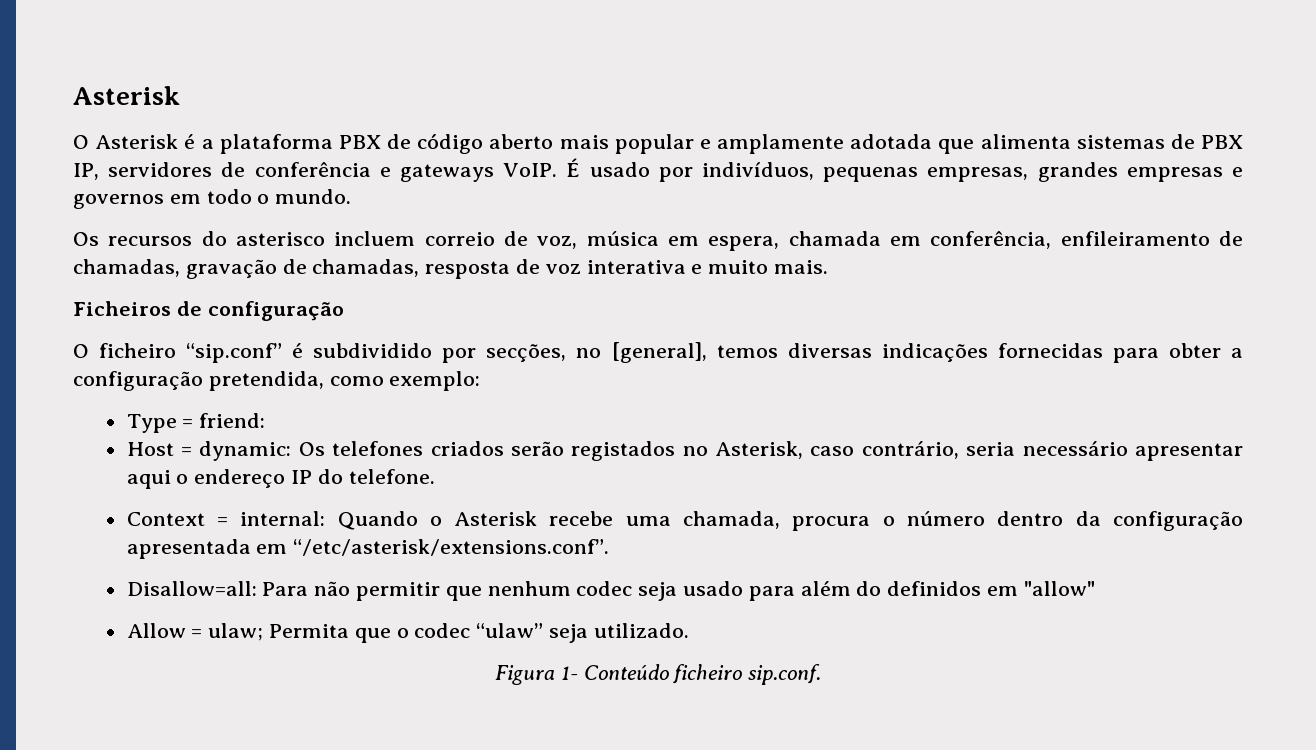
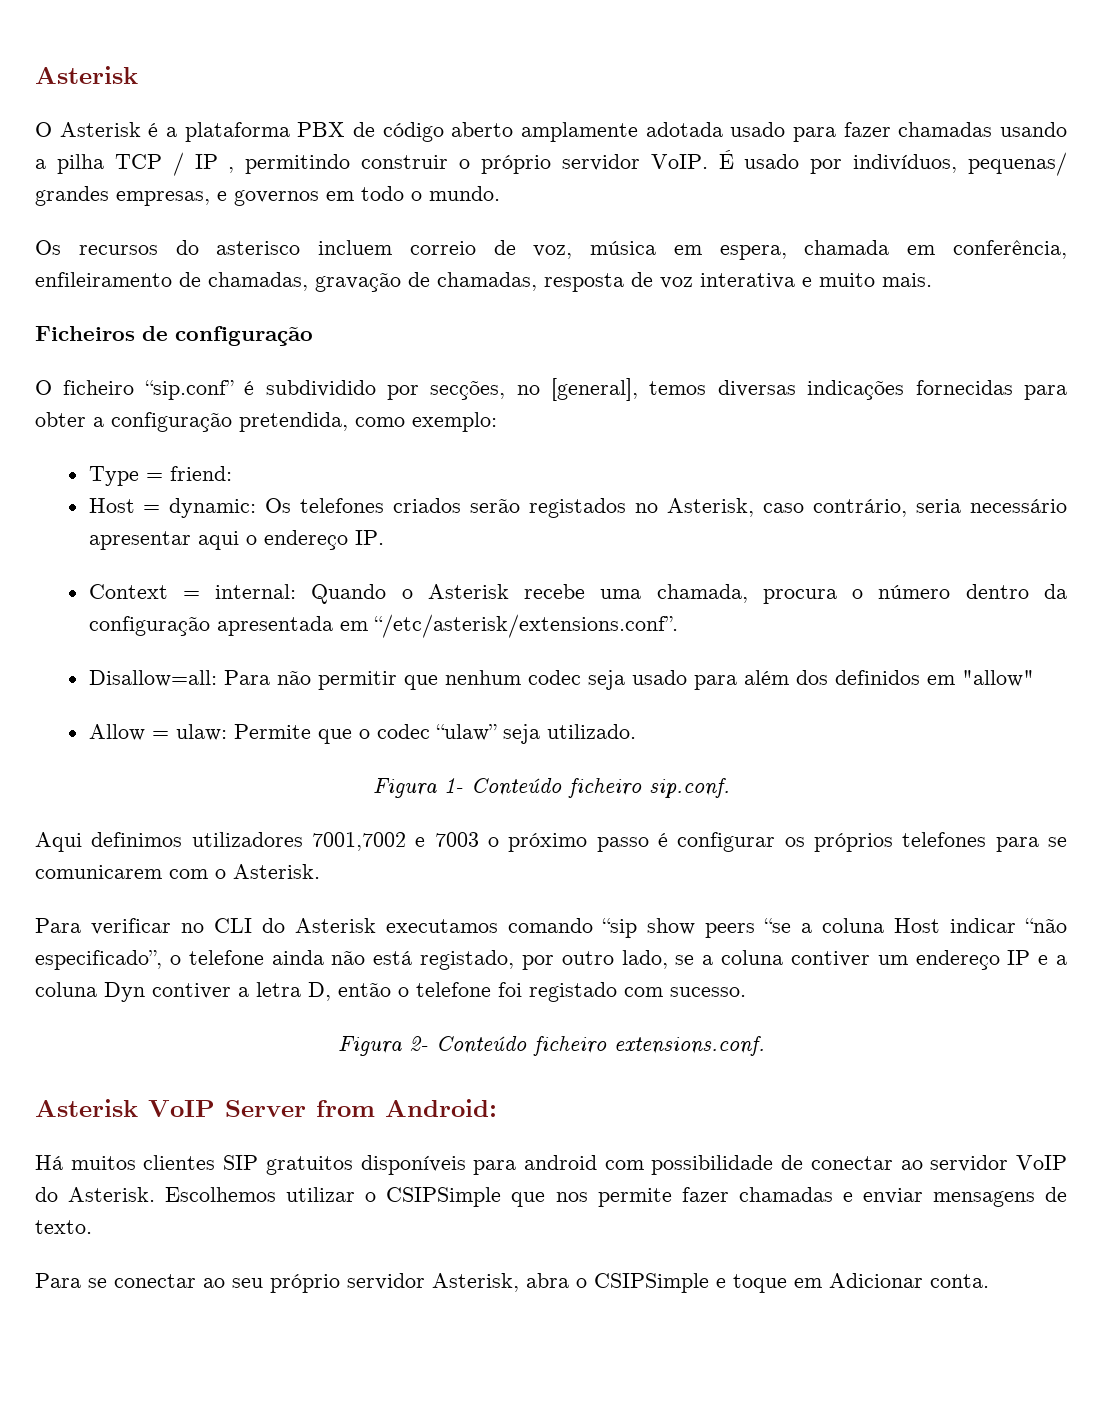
[559,134,1243,154] [73,162,495,182] mais popular e amplamente adotada que alimenta sistemas de PBX IP, servidores de conferência e gateways -> [521,122,1067,142] [35,152,640,176] amplamente adotada usado para fazer chamadas usando a pilha TCP / IP , permitindo construir o próprio servidor
[823,162,1223,182] pequenas empresas, grandes empresas -> [968,152,1067,176] [35,186,210,206] pequenas/ grandes empresas,
[291,469,435,484] IP do telefone. -> [354,530,384,545] IP.
[856,581,882,596] do -> [795,670,828,685] dos
[208,623,350,641] ulaw; Permita -> [175,724,311,741] ulaw: Permite
(822, 674) none -> [35,832,1068,852] [35,864,320,879] [35,918,1067,938] [35,950,1068,970] [35,982,746,1002] [337,1036,765,1056] [35,1099,497,1117] [35,1155,1067,1175] [35,1187,1067,1207] [35,1220,92,1234] [35,1273,989,1293] // Aqui definimos utilizadores 7001,7002 e 7003 o próximo passo é configurar os próprios telefones para se comunicarem com o Asterisk. // Para verificar no CLI do Asterisk executamos comando “sip show peers “se a coluna Host indicar “não especificado”, o telefone ainda não está registado, por outro lado, se a coluna contiver um endereço IP e a coluna Dyn contiver a letra D, então o telefone foi registado com sucesso. // Figura 2- Conteúdo ficheiro extensions.conf. // Asterisk VoIP Server from Android: // Há muitos clientes SIP gratuitos disponíveis para android com possibilidade de conectar ao servidor VoIP do Asterisk. Escolhemos utilizar o CSIPSimple que nos permite fazer chamadas e enviar mensagens de texto. // Para se conectar ao seu próprio servidor Asterisk, abra o CSIPSimple e toque em Adicionar conta.

